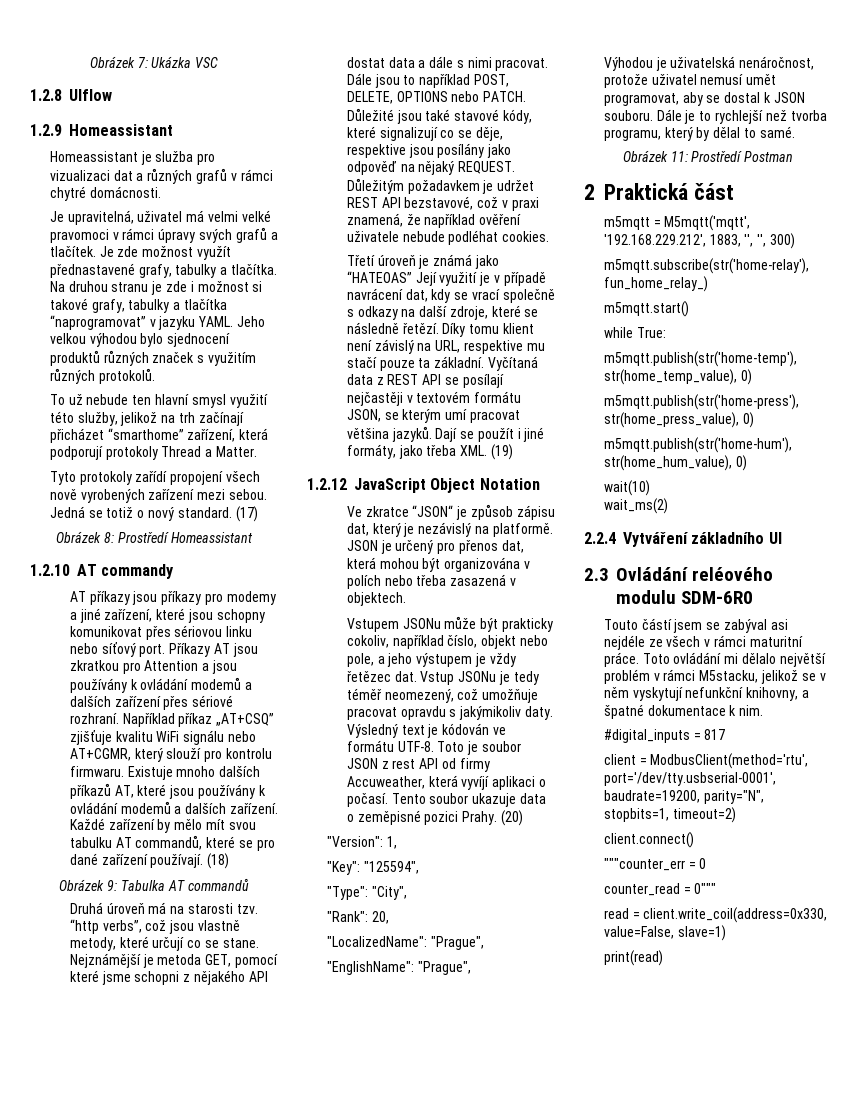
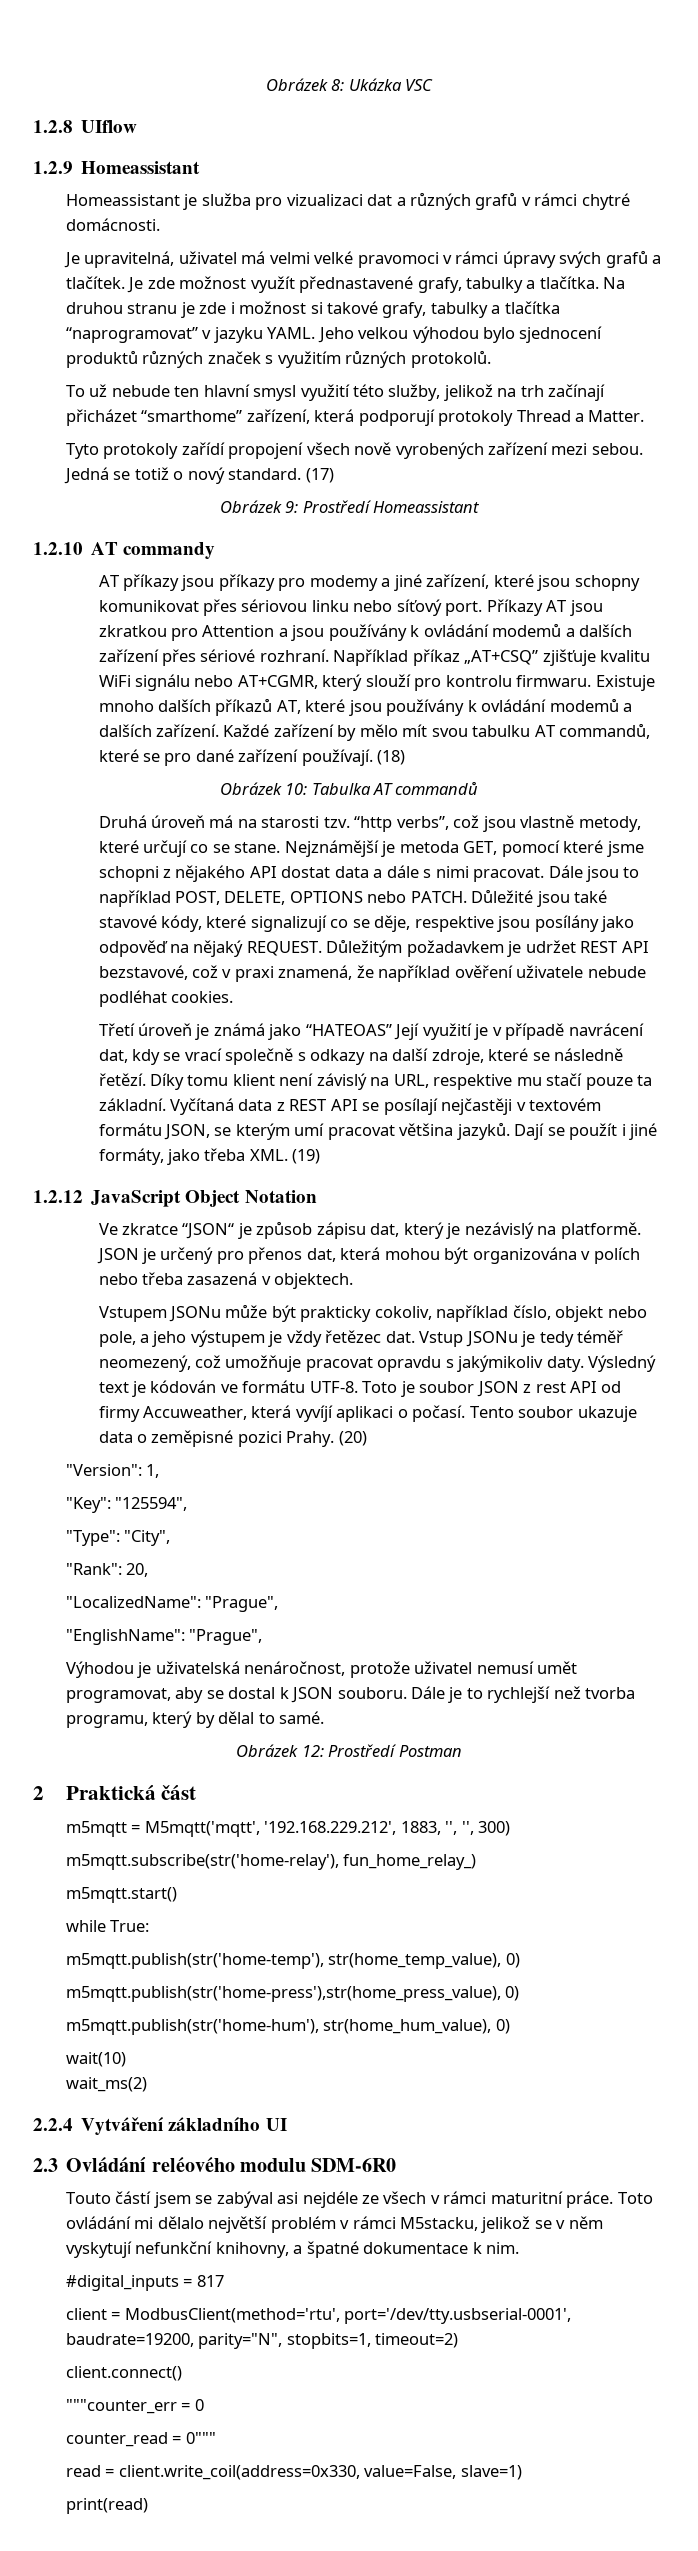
[89,56,148,68] Obrázek 7: -> [265,78,345,91] Obrázek 8:
[104,532,115,543] 8: -> [285,501,299,513] 9:
[107,880,118,891] 9: -> [285,783,308,795] 10:
[670,151,688,162] 11: -> [301,1745,324,1757] 12:

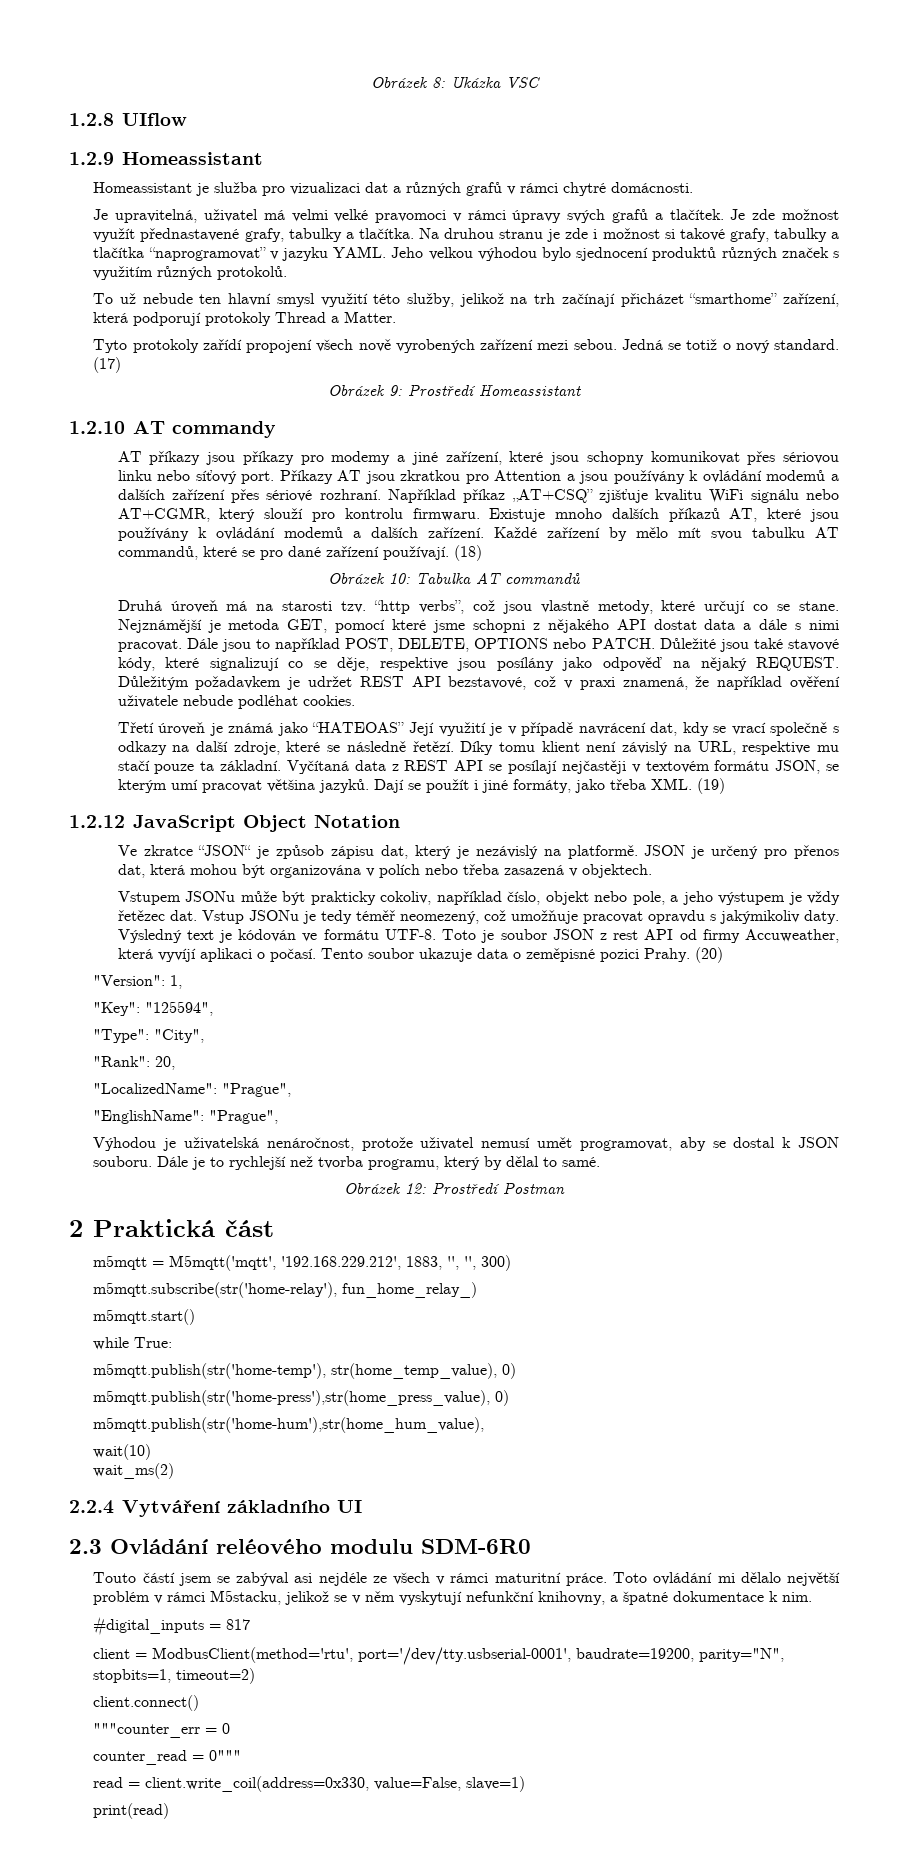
[65,2019,510,2035] m5mqtt.publish(str('home-hum'), str(home_hum_value), 0) -> [93,1417,485,1433] m5mqtt.publish(str('home-hum'),str(home_hum_value),

